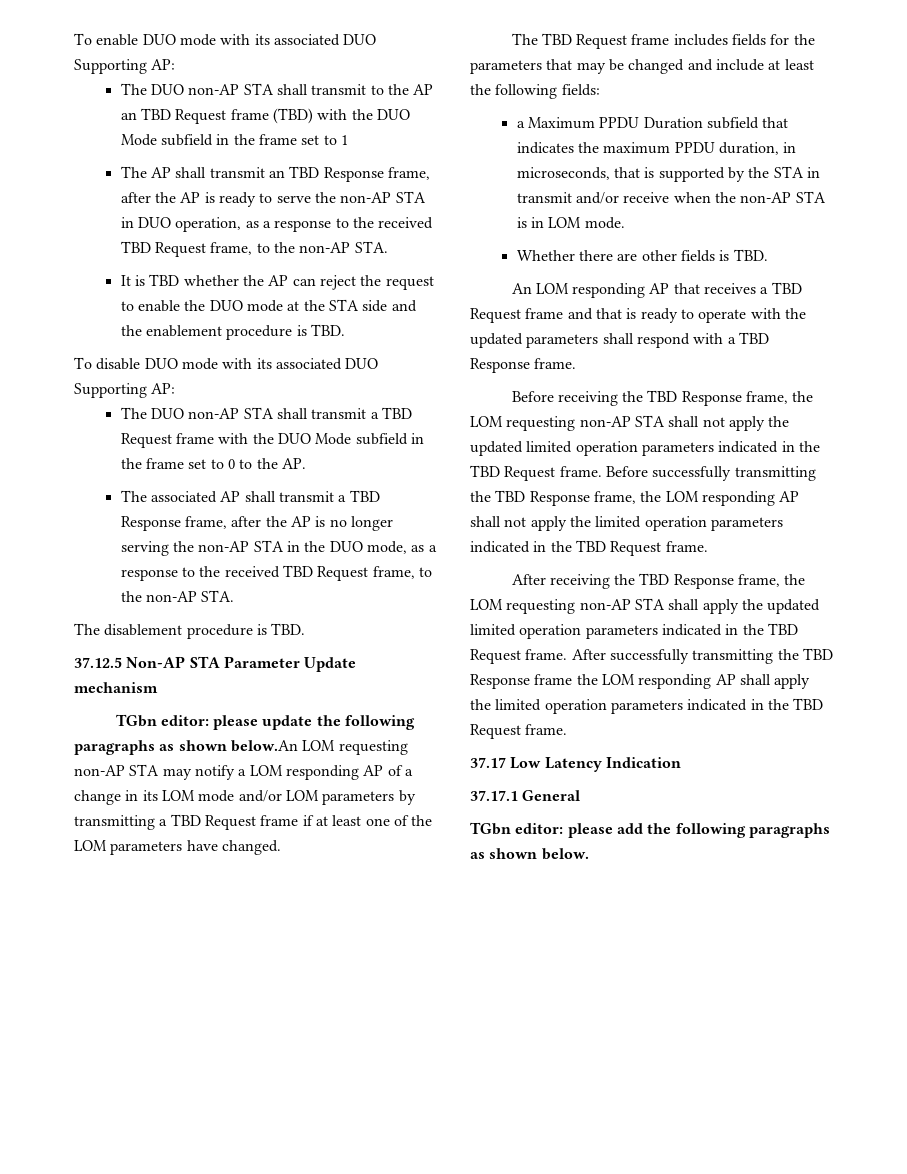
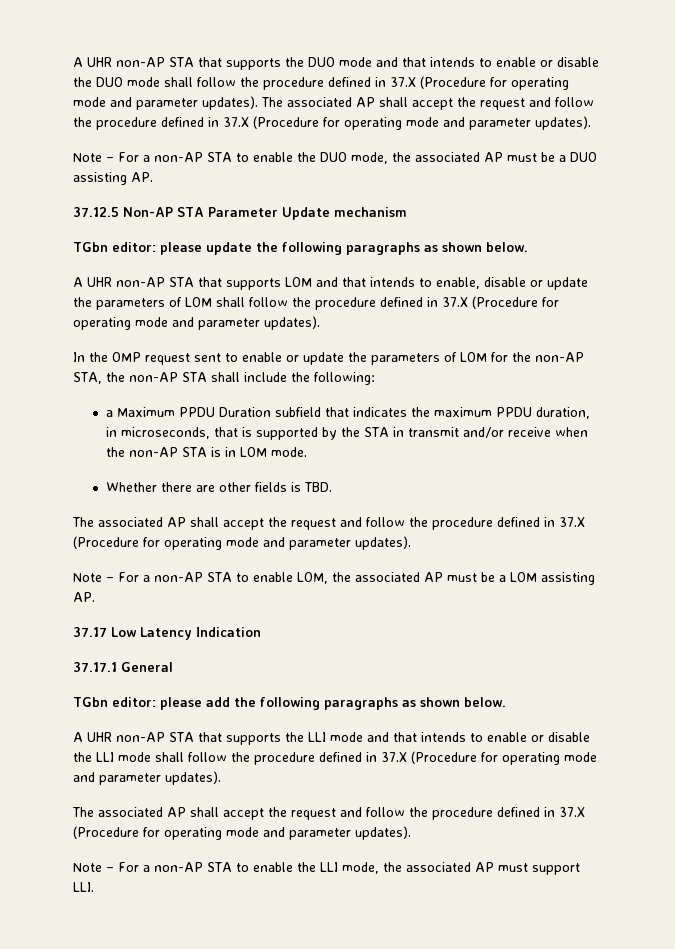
[74,33,377,46] [74,59,176,74] [120,83,434,95] [120,108,410,124] [120,134,348,146] [120,166,430,182] [120,191,426,207] [120,217,434,232] [120,241,388,257] [120,274,434,290] [120,299,417,312] [120,324,346,340] [74,357,379,370] [74,383,176,398] [120,407,412,419] [120,433,424,448] [120,458,306,469] [120,490,380,503] [120,516,393,531] [120,540,437,556] [120,565,432,581] [120,590,235,602] [74,623,306,639] To enable DUO mode with its associated DUO Supporting AP: // The DUO non-AP STA shall transmit to the AP an TBD Request frame (TBD) with the DUO Mode subfield in the frame set to 1 // The AP shall transmit an TBD Response frame, after the AP is ready to serve the non-AP STA in DUO operation, as a response to the received TBD Request frame, to the non-AP STA. // It is TBD whether the AP can reject the request to enable the DUO mode at the STA side and the enablement procedure is TBD. // To disable DUO mode with its associated DUO Supporting AP: // The DUO non-AP STA shall transmit a TBD Request frame with the DUO Mode subfield in the frame set to 0 to the AP. // The associated AP shall transmit a TBD Response frame, after the AP is no longer serving the non-AP STA in the DUO mode, as a response to the received TBD Request frame, to the non-AP STA. // The disablement procedure is TBD. -> [73,57,599,70] [73,76,569,90] [73,96,594,110] [73,116,591,130] [73,152,597,164] [73,172,153,185] A UHR non-AP STA that supports the DUO mode and that intends to enable or disable the DUO mode shall follow the procedure defined in 37.X (Procedure for operating mode and parameter updates). The associated AP shall accept the request and follow the procedure defined in 37.X (Procedure for operating mode and parameter updates). // Note – For a non-AP STA to enable the DUO mode, the associated AP must be a DUO assisting AP.
[230,740,408,755] [74,764,413,780] [74,790,416,805] [74,814,433,830] [74,840,281,855] [511,33,815,49] [470,59,814,74] [470,84,600,99] below.An LOM requesting non-AP STA may notify a LOM responding AP of a change in its LOM mode and/or LOM parameters by transmitting a TBD Request frame if at least one of the LOM parameters have changed. // The TBD Request frame includes fields for the parameters that may be changed and include at least the following fields: -> [486,242,528,252] [73,277,588,290] [73,296,559,310] [73,316,320,330] [73,352,584,365] [73,372,375,385] below. // A UHR non-AP STA that supports LOM and that intends to enable, disable or update the parameters of LOM shall follow the procedure defined in 37.X (Procedure for operating mode and parameter updates). // In the OMP request sent to enable or update the parameters of LOM for the non-AP STA, the non-AP STA shall include the following:
[511,282,802,298] [470,308,806,323] [470,332,769,348] [470,358,577,373] [511,390,814,406] [470,415,790,431] [470,441,820,456] [470,465,816,481] [470,490,800,506] [470,516,783,531] [470,540,708,556] [511,573,806,589] [470,598,821,614] [470,623,798,639] [470,648,833,664] [470,674,811,689] [470,698,824,714] [470,724,568,739] An LOM responding AP that receives a TBD Request frame and that is ready to operate with the updated parameters shall respond with a TBD Response frame. // Before receiving the TBD Response frame, the LOM requesting non-AP STA shall not apply the updated limited operation parameters indicated in the TBD Request frame. Before successfully transmitting the TBD Response frame, the LOM responding AP shall not apply the limited operation parameters indicated in the TBD Request frame. // After receiving the TBD Response frame, the LOM requesting non-AP STA shall apply the updated limited operation parameters indicated in the TBD Request frame. After successfully transmitting the TBD Response frame the LOM responding AP shall apply the limited operation parameters indicated in the TBD Request frame. -> [72,517,585,530] [73,536,411,550] [73,572,595,585] [73,592,95,602] The associated AP shall accept the request and follow the procedure defined in 37.X (Procedure for operating mode and parameter updates). // Note – For a non-AP STA to enable LOM, the associated AP must be a LOM assisting AP.
(589, 854) none -> [73,732,590,745] [73,751,597,765] [73,771,221,785] [72,807,585,820] [73,826,411,840] [73,862,580,875] [73,882,94,892] // A UHR non-AP STA that supports the LLI mode and that intends to enable or disable the LLI mode shall follow the procedure defined in 37.X (Procedure for operating mode and parameter updates). // The associated AP shall accept the request and follow the procedure defined in 37.X (Procedure for operating mode and parameter updates). // Note – For a non-AP STA to enable the LLI mode, the associated AP must support LLI.

